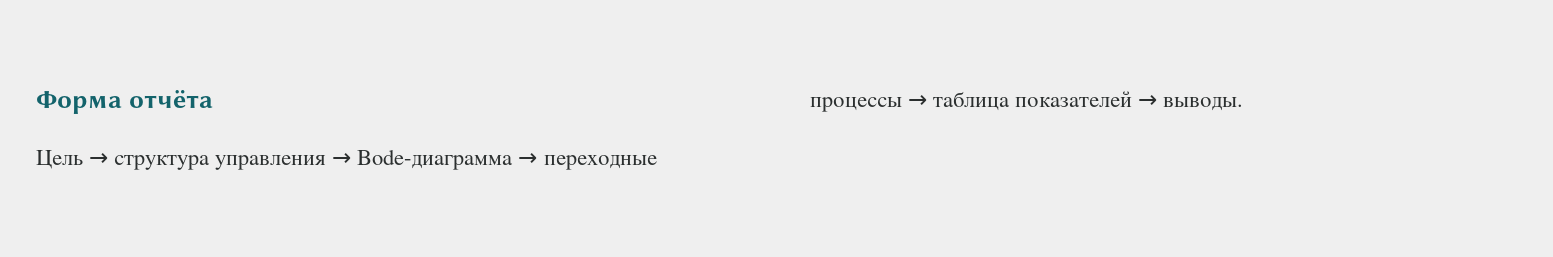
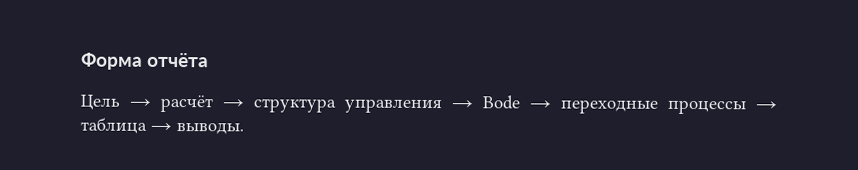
(109, 159) none -> [160,94,244,113] расчёт →
[357,149,514,170] Bode-диаграмма -> [482,95,520,110] Bode
[1015,91,1133,107] показателей -> (147, 125) none

